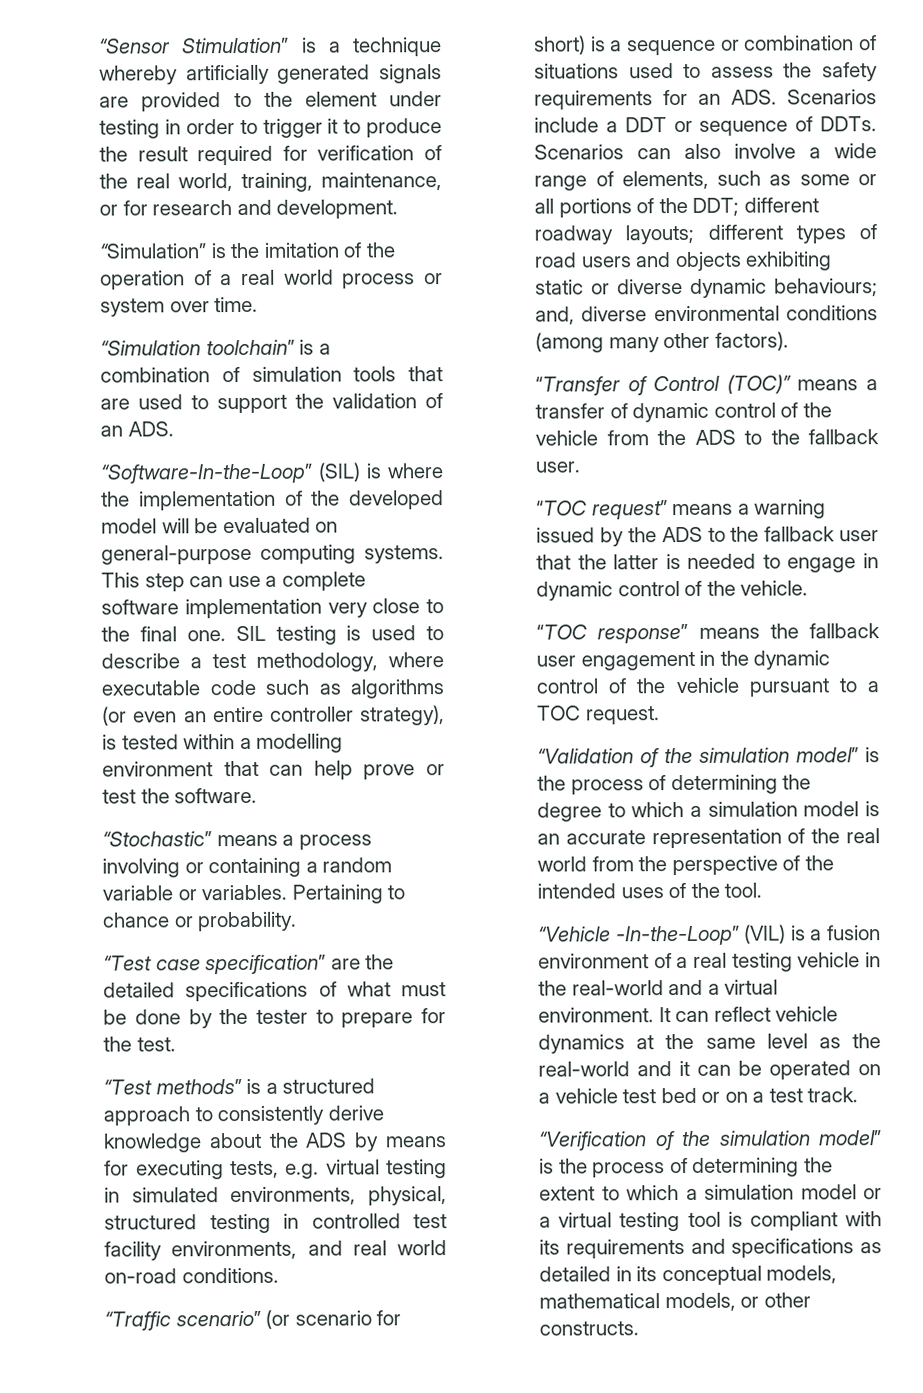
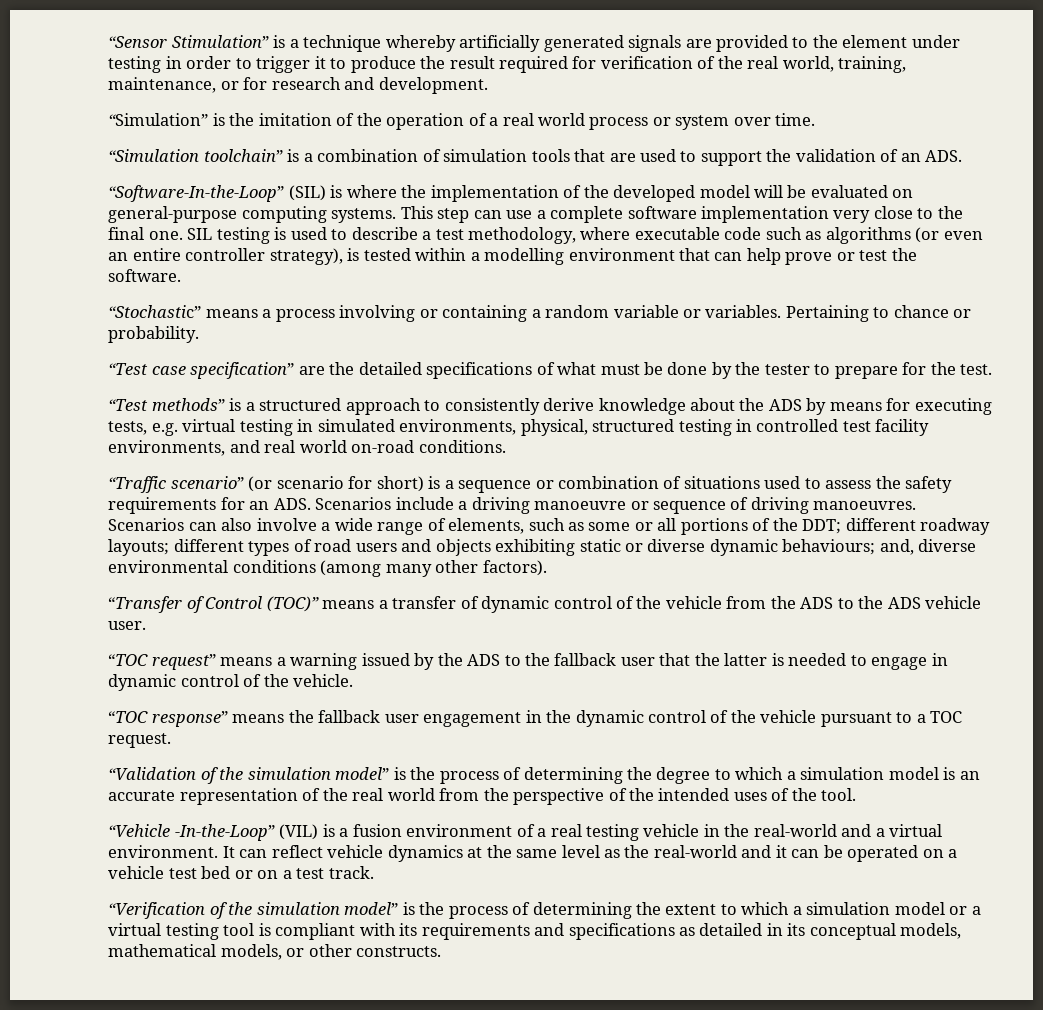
[624,117,667,133] DDT -> [471,497,627,514] driving manoeuvre
[820,116,877,132] DDTs. -> [750,497,917,514] driving manoeuvres.
[808,429,879,445] fallback -> [887,596,982,609] ADS vehicle

